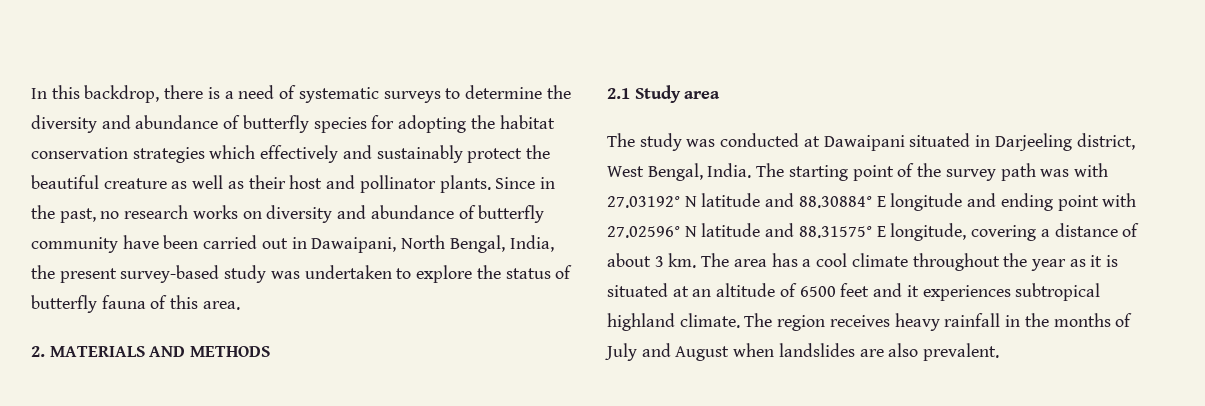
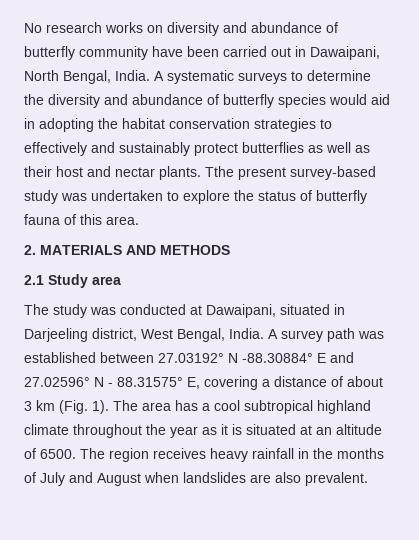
[31,85,571,103] [31,115,555,133] [31,145,551,163] [31,175,555,193] [31,205,120,223] In this backdrop, there is a need of systematic surveys to determine the diversity and abundance of butterfly species for adopting the habitat conservation strategies which effectively and sustainably protect the beautiful creature as well as their host and pollinator plants. Since in the past, no -> [24,23,42,33] No
[509,235,554,252] [31,265,55,279] India, the -> [115,70,371,84] [24,94,390,108] [24,118,332,132] [24,142,370,156] [24,166,234,180] India. A systematic surveys to determine the diversity and abundance of butterfly species would aid in adopting the habitat conservation strategies to effectively and sustainably protect butterflies as well as their host and nectar plants. Tthe
[823,135,905,151] Dawaipani -> [206,304,276,318] Dawaipani,
[756,163,1108,181] [607,193,1137,211] [607,223,967,241] The starting point of the survey path was with 27.03192° N latitude and 88.30884° E longitude and ending point with 27.02596° N latitude and 88.31575° E longitude, -> [268,328,384,342] [24,352,354,363] [24,377,200,389] A survey path was established between 27.03192° N -88.30884° E and 27.02596° N - 88.31575° E,
[668,253,697,268] km. -> [36,400,109,414] km (Fig. 1).
(848, 260) none -> [244,400,371,414] subtropical highland
[799,283,1101,301] [607,313,740,331] 6500 feet and it experiences subtropical highland climate. -> [40,449,76,459] 6500.

